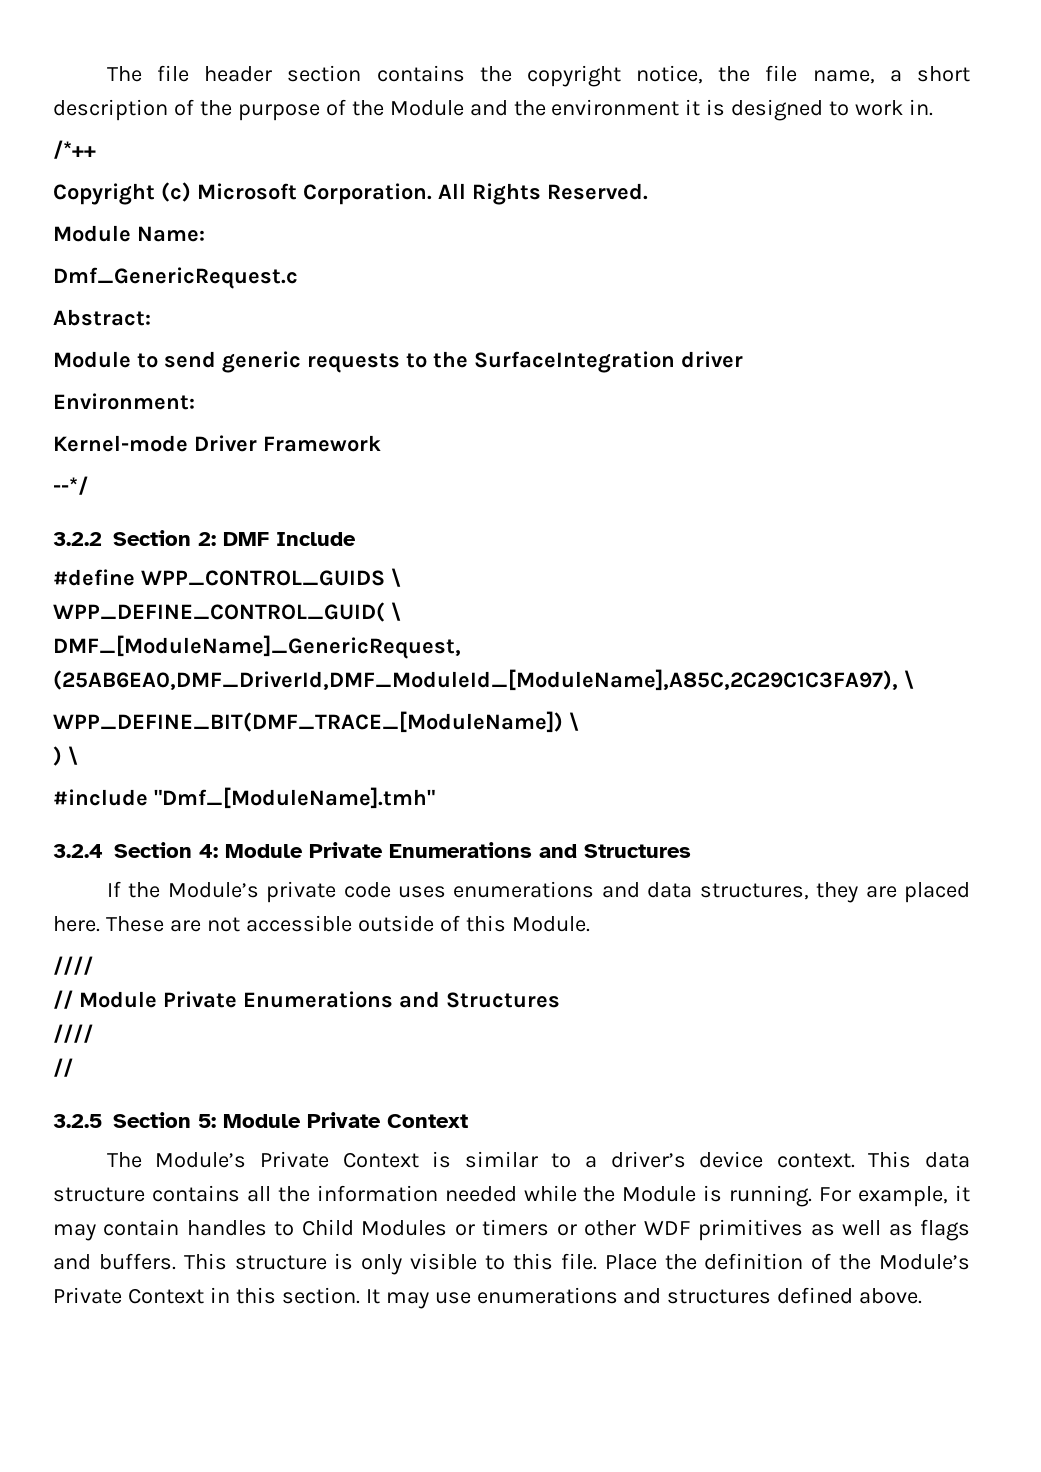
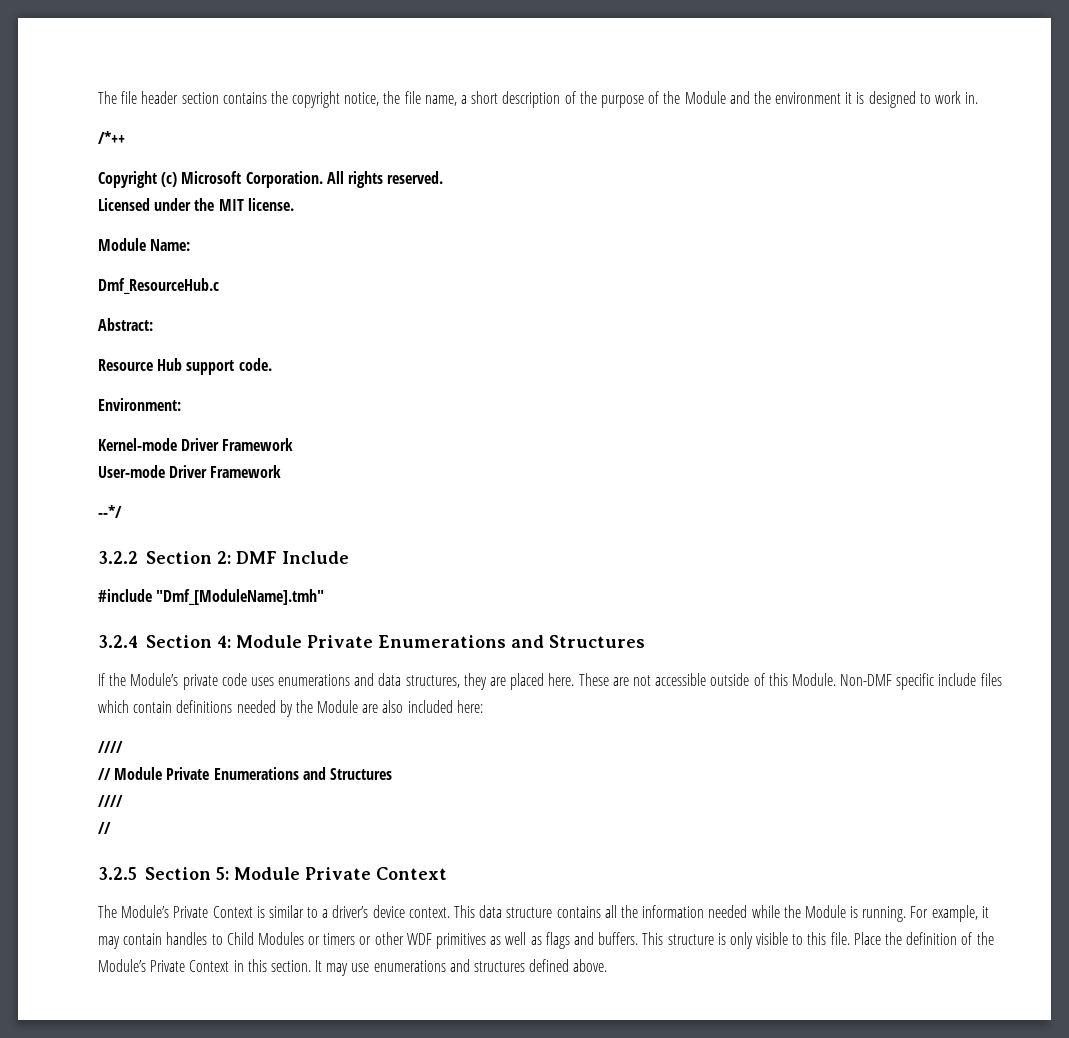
[471,183,648,205] Rights Reserved. -> [347,171,444,188] [98,198,294,211] rights reserved. // Licensed under the MIT license.
[53,267,298,289] Dmf_GenericRequest.c -> [98,278,219,294] Dmf_ResourceHub.c
[53,351,743,373] Module to send generic requests to the SurfaceIntegration driver -> [98,358,272,375] Resource Hub support code.
(381, 443) none -> [98,465,282,478] // User-mode Driver Framework
[53,568,401,587] [53,602,401,622] [53,635,461,659] [53,669,914,691] [53,711,579,733] [53,746,78,766] // #define WPP_CONTROL_GUIDS \ // WPP_DEFINE_CONTROL_GUID( \ // DMF_[ModuleName]_GenericRequest, (25AB6EA0,DMF_DriverId,DMF_ModuleId_[ModuleName],A85C,2C29C1C3FA97), \ // WPP_DEFINE_BIT(DMF_TRACE_[ModuleName]) \ // ) \ -> (349, 557) none
(590, 924) none -> [840,673,1002,690] [98,700,483,717] Non-DMF specific include files which contain definitions needed by the Module are also included here:

